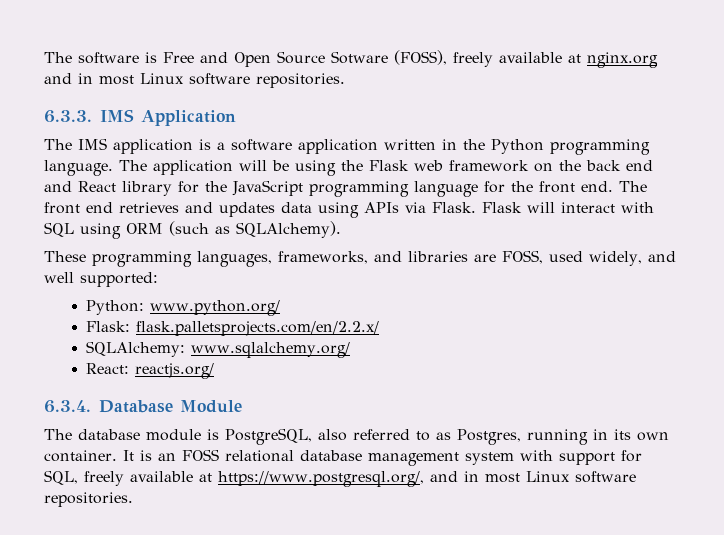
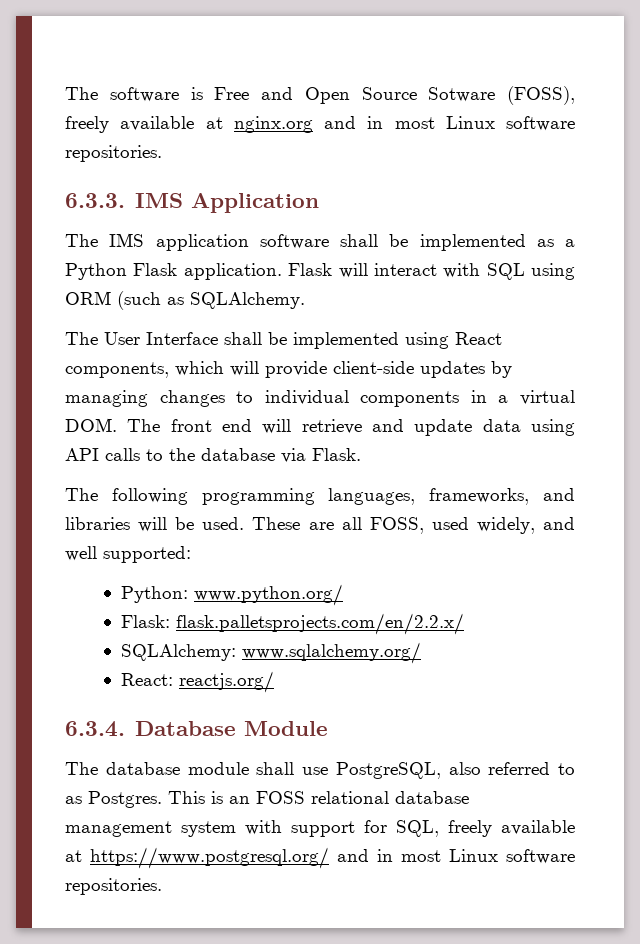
[199,139,650,155] [44,160,653,176] [44,180,647,197] [44,202,476,218] is a software application written in the Python programming language. The application will be using the Flask web framework on the back end and React library for the JavaScript programming language for the front end. The front end retrieves and updates data using APIs via Flask. -> [259,234,575,251] [65,263,282,280] software shall be implemented as a Python Flask application.
[236,221,341,238] [44,251,86,262] SQLAlchemy). // These -> [190,292,305,309] [65,332,502,349] [65,361,512,378] [65,390,575,407] [65,418,575,436] [65,448,361,463] [65,488,188,505] SQLAlchemy. // The User Interface shall be implemented using React components, which will provide client-side updates by managing changes to individual components in a virtual DOM. The front end will retrieve and update data using API calls to the database via Flask. // The following
[474,254,496,262] are -> [138,517,362,532] will be used. These are all
[207,429,219,440] is -> [256,762,328,775] shall use
[457,429,669,445] [44,450,134,462] Postgres, running in its own container. It -> [88,791,205,808] Postgres. This
[218,471,424,487] https://www.postgresql.org/, -> [90,847,329,869] https://www.postgresql.org/

